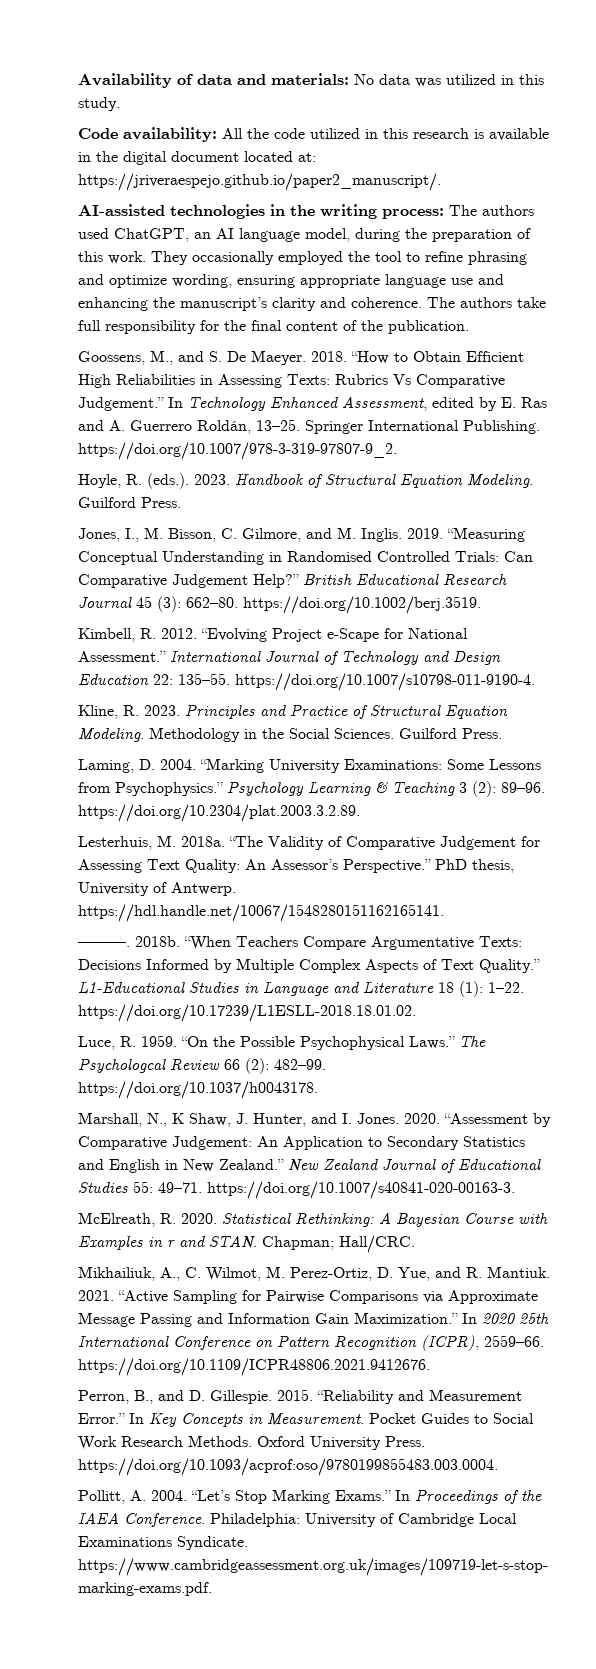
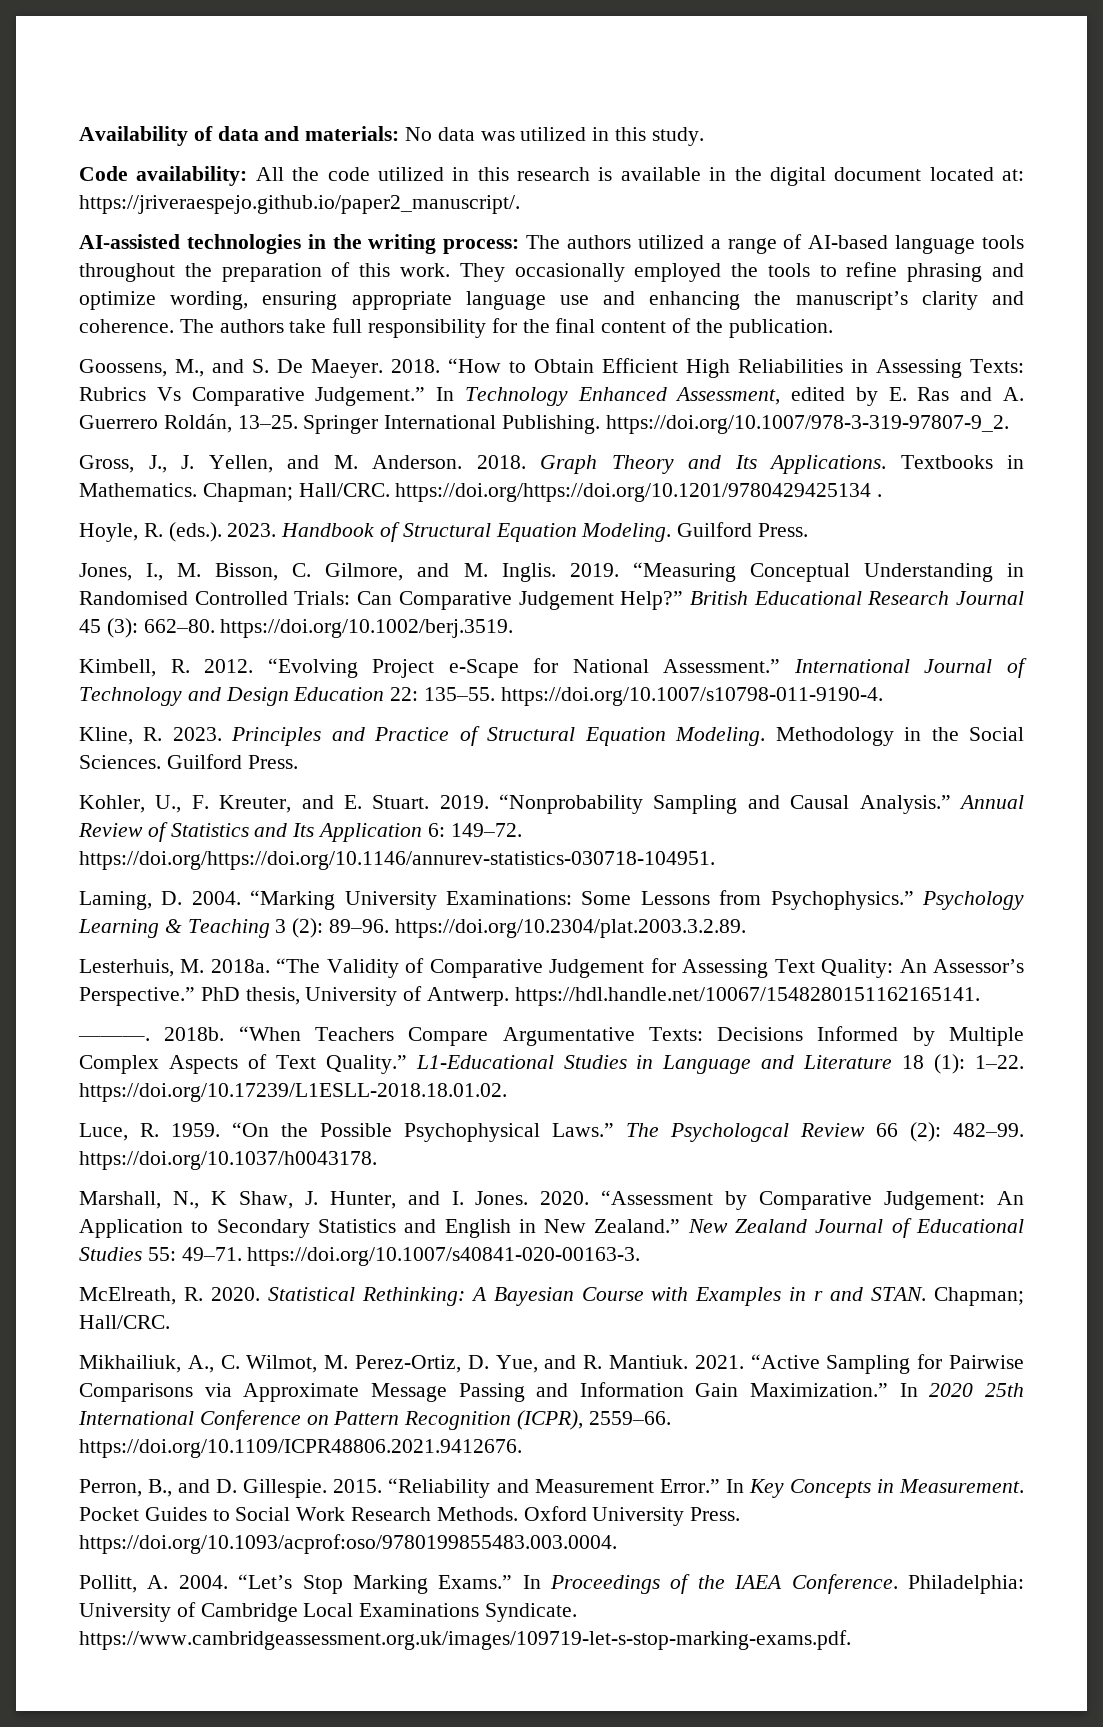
[78,228,400,242] used ChatGPT, an AI language model, during -> [637,234,1024,254] [79,263,175,282] utilized a range of AI-based language tools throughout
[375,251,402,262] tool -> [767,263,810,277] tools
(397, 451) none -> [79,455,1024,474] [79,483,883,502] // Gross, J., J. Yellen, and M. Anderson. 2018. Graph Theory and Its Applications. Textbooks in Mathematics. Chapman; Hall/CRC. https://doi.org/https://doi.org/10.1201/9780429425134 .
(502, 733) none -> [79,794,1024,814] [78,822,522,842] [79,851,715,870] // Kohler, U., F. Kreuter, and E. Stuart. 2019. “Nonprobability Sampling and Causal Analysis.” Annual Review of Statistics and Its Application 6: 149–72. https://doi.org/https://doi.org/10.1146/annurev-statistics-030718-104951.

